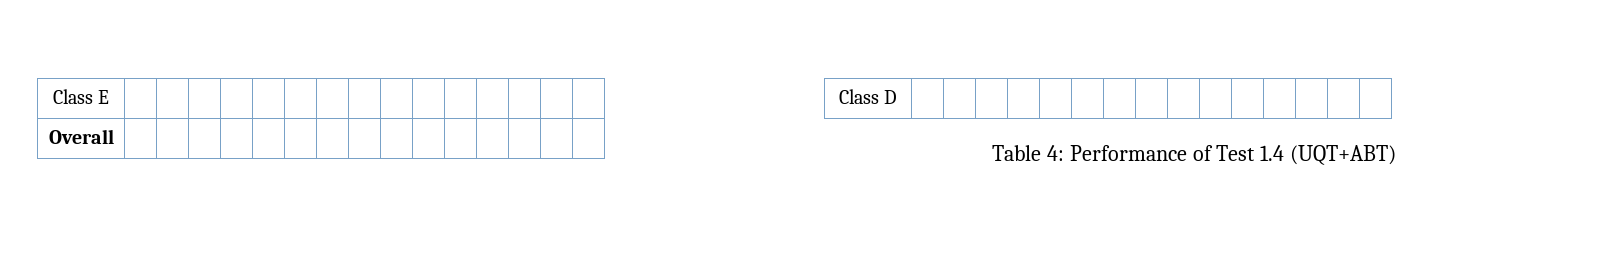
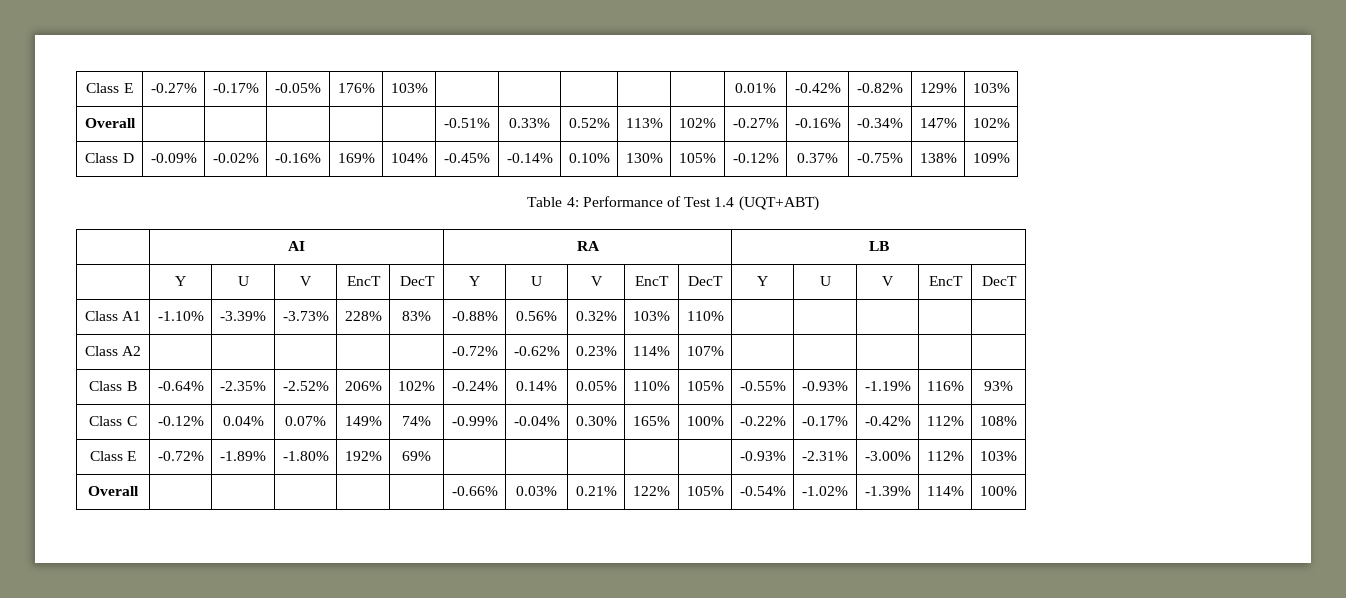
[52,89,110,104] [48,129,114,144] [838,89,898,104] Class E | | | | | | | | | | | | | | | // Overall | | | | | | | | | | | | | | | // Class D | | | | | | | | | | | | | | | -> [86,83,133,93] [150,83,197,93] [212,83,259,93] [275,83,321,93] [337,83,375,93] [390,83,428,93] [735,83,776,93] [794,83,841,93] [857,83,903,93] [919,83,957,93] [972,83,1010,93] [84,118,136,128] [444,118,490,128] [509,118,550,128] [568,118,610,128] [625,118,663,128] [679,118,716,128] [732,118,779,128] [794,118,841,128] [857,118,903,128] [919,118,957,128] [972,118,1010,128] [85,153,134,163] [150,153,197,163] [212,153,259,163] [275,153,321,163] [337,153,375,163] [390,153,428,163] [444,153,490,163] [506,153,553,163] [568,153,610,163] [625,153,663,163] [679,153,716,163] [732,153,779,163] [797,153,838,163] [857,153,903,163] [919,153,957,163] [972,153,1010,163] Class E | -0.27% | -0.17% | -0.05% | 176% | 103% | | | | | | 0.01% | -0.42% | -0.82% | 129% | 103% // Overall | | | | | | -0.51% | 0.33% | 0.52% | 113% | 102% | -0.27% | -0.16% | -0.34% | 147% | 102% // Class D | -0.09% | -0.02% | -0.16% | 169% | 104% | -0.45% | -0.14% | 0.10% | 130% | 105% | -0.12% | 0.37% | -0.75% | 138% | 109%
(1397, 155) none -> [288,241,305,251] [576,241,600,251] [868,241,889,251] [175,276,186,286] [237,276,249,286] [300,276,312,286] [346,276,381,286] [399,276,435,286] [469,276,480,286] [531,276,542,286] [590,276,603,286] [635,276,669,286] [688,276,723,286] [757,276,768,286] [819,276,831,286] [882,276,894,286] [928,276,963,286] [981,276,1017,286] [84,311,142,321] [157,311,204,321] [220,311,266,321] [282,311,329,321] [344,311,382,321] [402,311,431,321] [451,311,498,321] [516,311,557,321] [575,311,617,321] [633,311,670,321] [686,311,724,321] [84,346,142,356] [451,346,498,356] [513,346,560,356] [575,346,617,356] [633,346,670,356] [686,346,724,356] [89,381,137,391] [157,381,204,391] [220,381,266,391] [282,381,329,391] [344,381,382,391] [398,381,435,391] [451,381,498,391] [516,381,557,391] [575,381,617,391] [633,381,670,391] [686,381,724,391] [739,381,786,391] [802,381,848,391] [864,381,911,391] [926,381,964,391] [984,381,1013,391] [89,416,137,426] [157,416,204,426] [222,416,264,426] [285,416,326,426] [344,416,382,426] [402,416,431,426] [451,416,498,426] [513,416,560,426] [575,416,617,426] [633,416,670,426] [686,416,724,426] [739,416,786,426] [802,416,848,426] [864,416,911,426] [926,416,964,426] [980,416,1017,426] [89,451,137,461] [157,451,204,461] [220,451,266,461] [282,451,329,461] [344,451,382,461] [402,451,431,461] [739,451,786,461] [802,451,848,461] [864,451,911,461] [926,451,964,461] [980,451,1017,461] [88,486,139,496] [451,486,498,496] [516,486,557,496] [575,486,617,496] [633,486,670,496] [686,486,724,496] [739,486,786,496] [802,486,848,496] [864,486,911,496] [926,486,964,496] [980,486,1017,496] // | AI | RA | LB // | Y | U | V | EncT | DecT | Y | U | V | EncT | DecT | Y | U | V | EncT | DecT // Class A1 | -1.10% | -3.39% | -3.73% | 228% | 83% | -0.88% | 0.56% | 0.32% | 103% | 110% | | | | | // Class A2 | | | | | | -0.72% | -0.62% | 0.23% | 114% | 107% | | | | | // Class B | -0.64% | -2.35% | -2.52% | 206% | 102% | -0.24% | 0.14% | 0.05% | 110% | 105% | -0.55% | -0.93% | -1.19% | 116% | 93% // Class C | -0.12% | 0.04% | 0.07% | 149% | 74% | -0.99% | -0.04% | 0.30% | 165% | 100% | -0.22% | -0.17% | -0.42% | 112% | 108% // Class E | -0.72% | -1.89% | -1.80% | 192% | 69% | | | | | | -0.93% | -2.31% | -3.00% | 112% | 103% // Overall | | | | | | -0.66% | 0.03% | 0.21% | 122% | 105% | -0.54% | -1.02% | -1.39% | 114% | 100%

